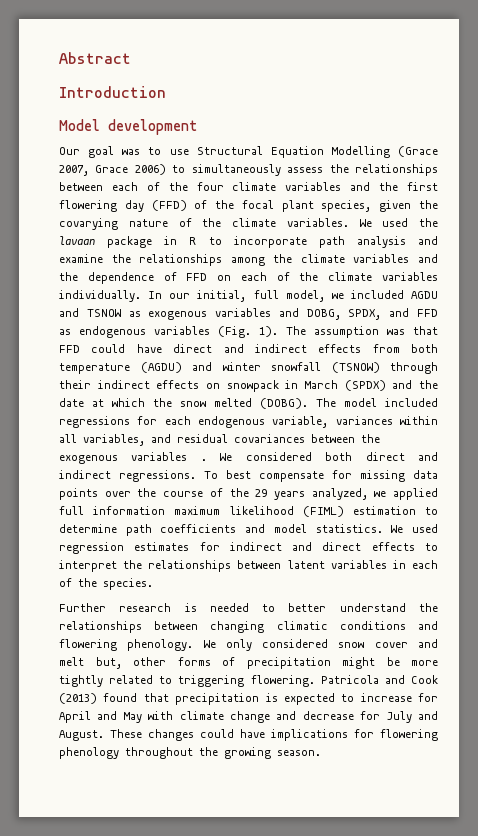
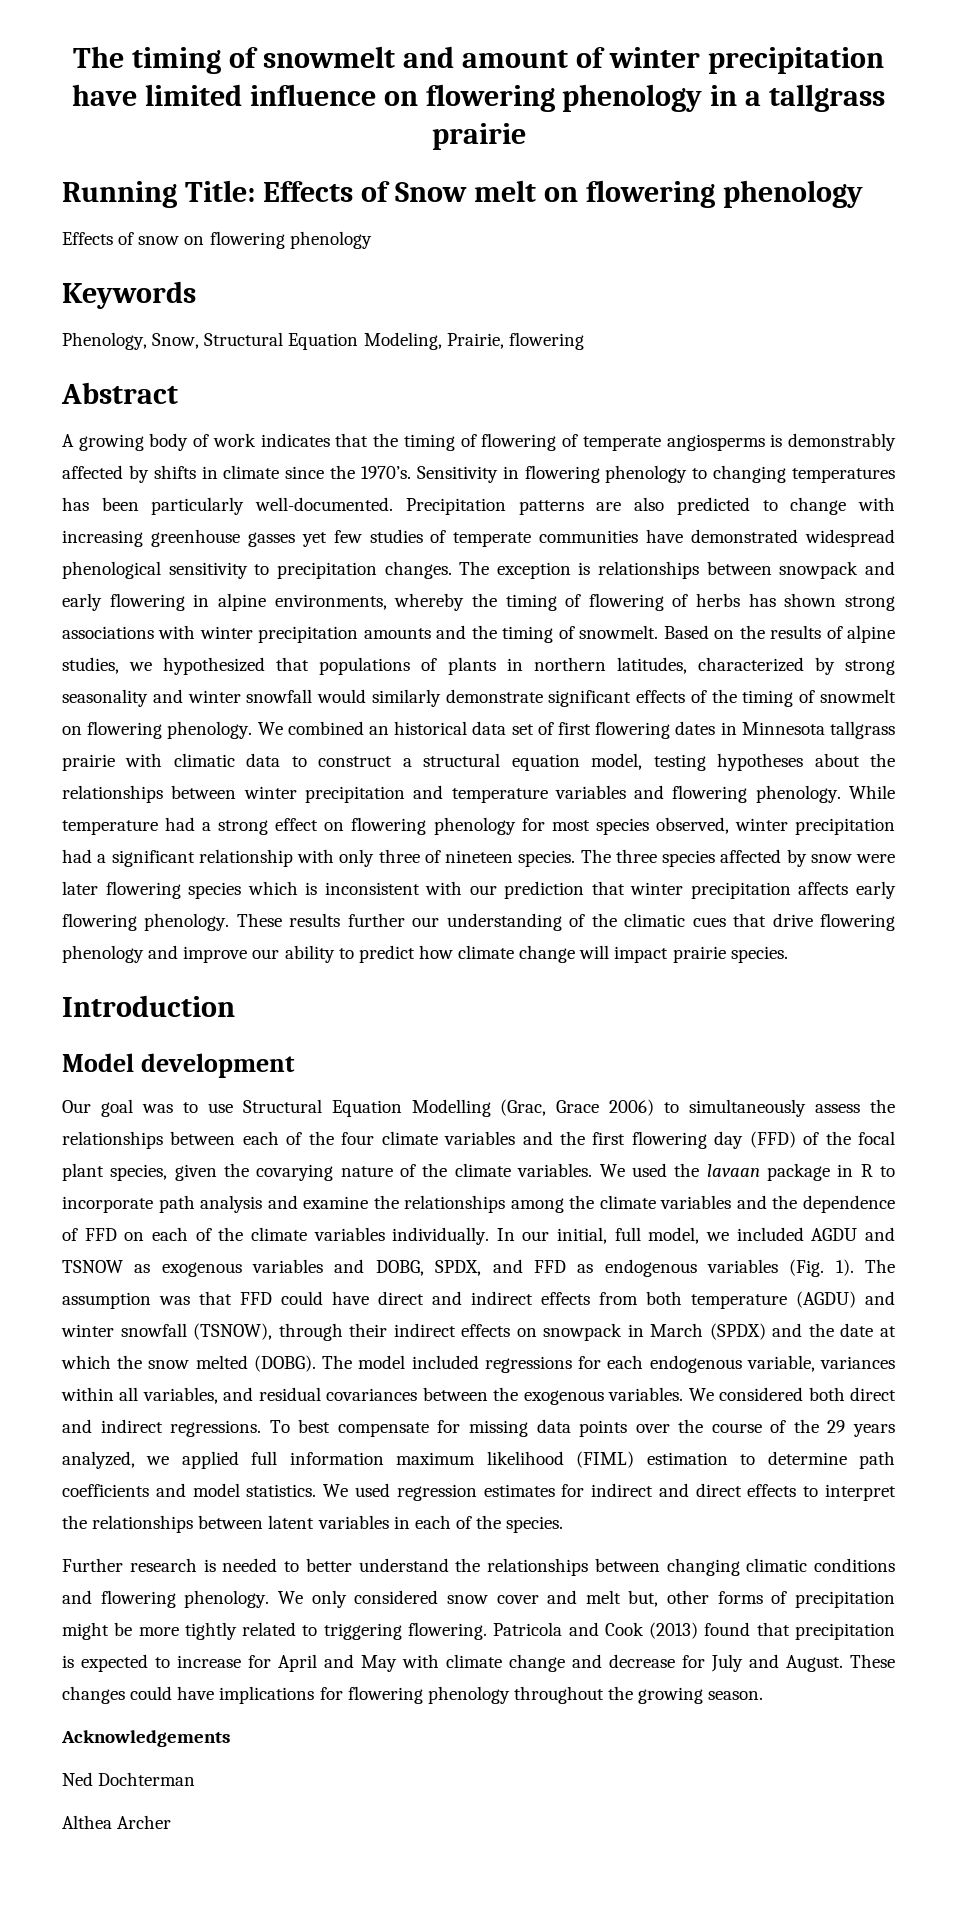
[59,52,131,64] Abstract -> [73,46,884,74] [71,84,886,112] [431,123,526,150] [62,180,863,208] [62,231,372,249] [62,281,196,309] [62,332,584,350] [61,382,178,404] [62,433,897,451] [62,465,895,483] [62,497,896,515] [62,529,896,547] [62,561,895,579] [62,593,895,611] [62,625,895,643] [62,657,896,675] [62,689,896,707] [62,721,896,739] [62,753,895,771] [62,785,895,803] [62,817,896,835] [62,849,895,867] [62,881,897,899] [62,913,895,931] [62,945,788,963] The timing of snowmelt and amount of winter precipitation have limited influence on flowering phenology in a tallgrass prairie // Running Title: Effects of Snow melt on flowering phenology // Effects of snow on flowering phenology // Keywords // Phenology, Snow, Structural Equation Modeling, Prairie, flowering // Abstract // A growing body of work indicates that the timing of flowering of temperate angiosperms is demonstrably affected by shifts in climate since the 1970’s. Sensitivity in flowering phenology to changing temperatures has been particularly well-documented. Precipitation patterns are also predicted to change with increasing greenhouse gasses yet few studies of temperate communities have demonstrated widespread phenological sensitivity to precipitation changes. The exception is relationships between snowpack and early flowering in alpine environments, whereby the timing of flowering of herbs has shown strong associations with winter precipitation amounts and the timing of snowmelt. Based on the results of alpine studies, we hypothesized that populations of plants in northern latitudes, characterized by strong seasonality and winter snowfall would similarly demonstrate significant effects of the timing of snowmelt on flowering phenology. We combined an historical data set of first flowering dates in Minnesota tallgrass prairie with climatic data to construct a structural equation model, testing hypotheses about the relationships between winter precipitation and temperature variables and flowering phenology. While temperature had a strong effect on flowering phenology for most species observed, winter precipitation had a significant relationship with only three of nineteen species. The three species affected by snow were later flowering species which is inconsistent with our prediction that winter precipitation affects early flowering phenology. These results further our understanding of the climatic cues that drive flowering phenology and improve our ability to predict how climate change will impact prairie species.
[398,146,438,157] [59,165,89,176] (Grace 2007, -> [500,1099,547,1116] (Grac,
[331,362,380,373] (TSNOW) -> [193,1323,273,1340] (TSNOW),
[131,452,207,461] variables . -> [608,1387,684,1401] variables.
(321, 753) none -> [61,1730,230,1747] [62,1772,196,1786] [62,1815,172,1829] // Acknowledgements // Ned Dochterman // Althea Archer

